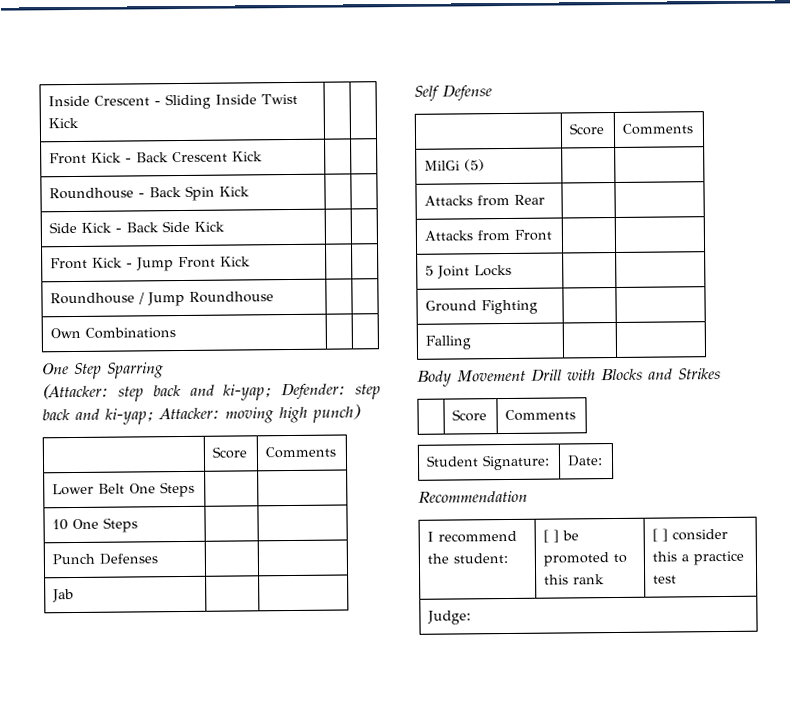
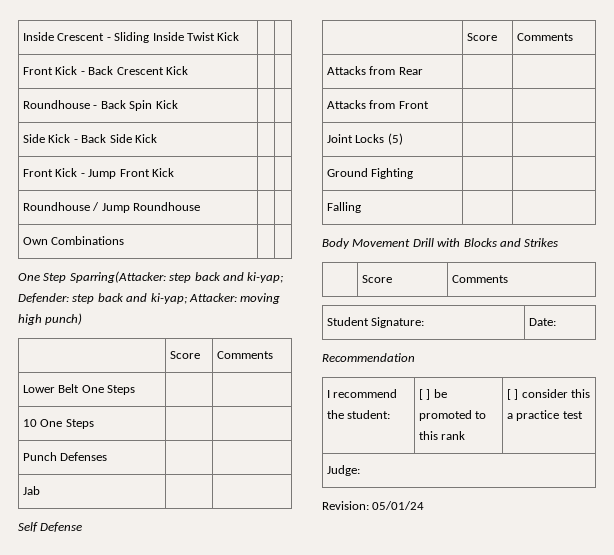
[107,362,164,379] [42,383,109,400] Sparring // (Attacker: -> [69,271,166,283] Sparring(Attacker:
[424,159,486,172] // MilGi (5) | | -> (574, 37) none
[425,265,435,276] 5 -> (429, 105) none
(513, 270) none -> [387,133,403,145] (5)
(472, 617) none -> [322,501,425,510] // Revision: 05/01/24

